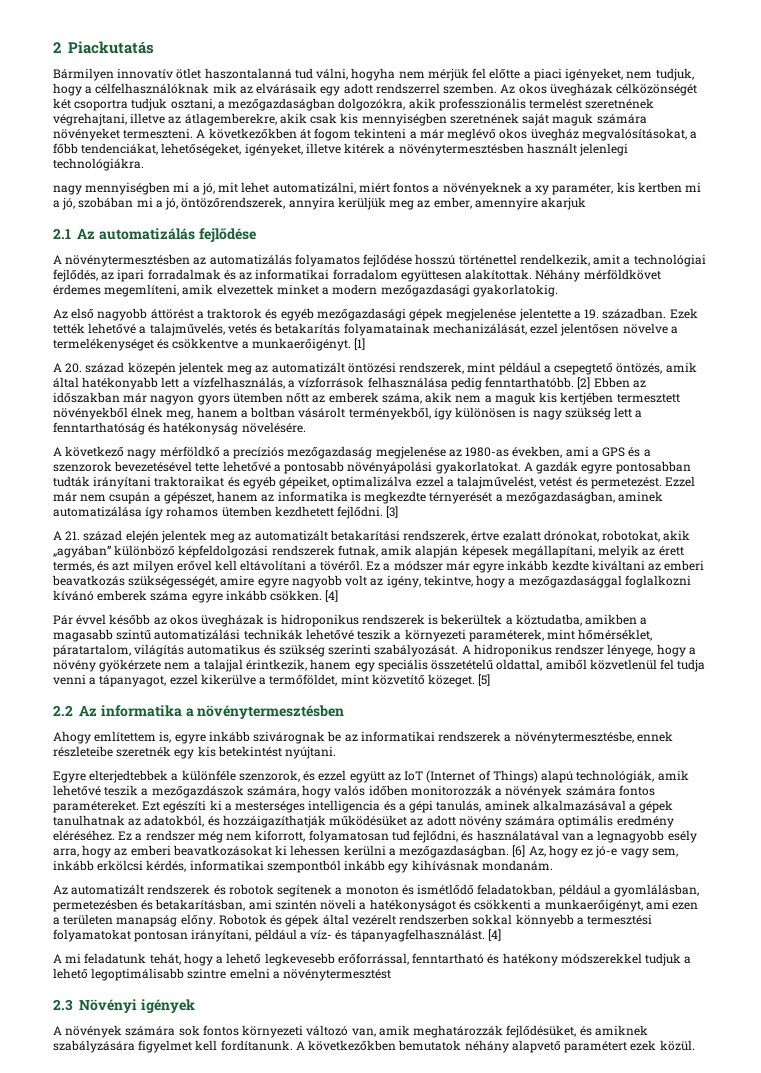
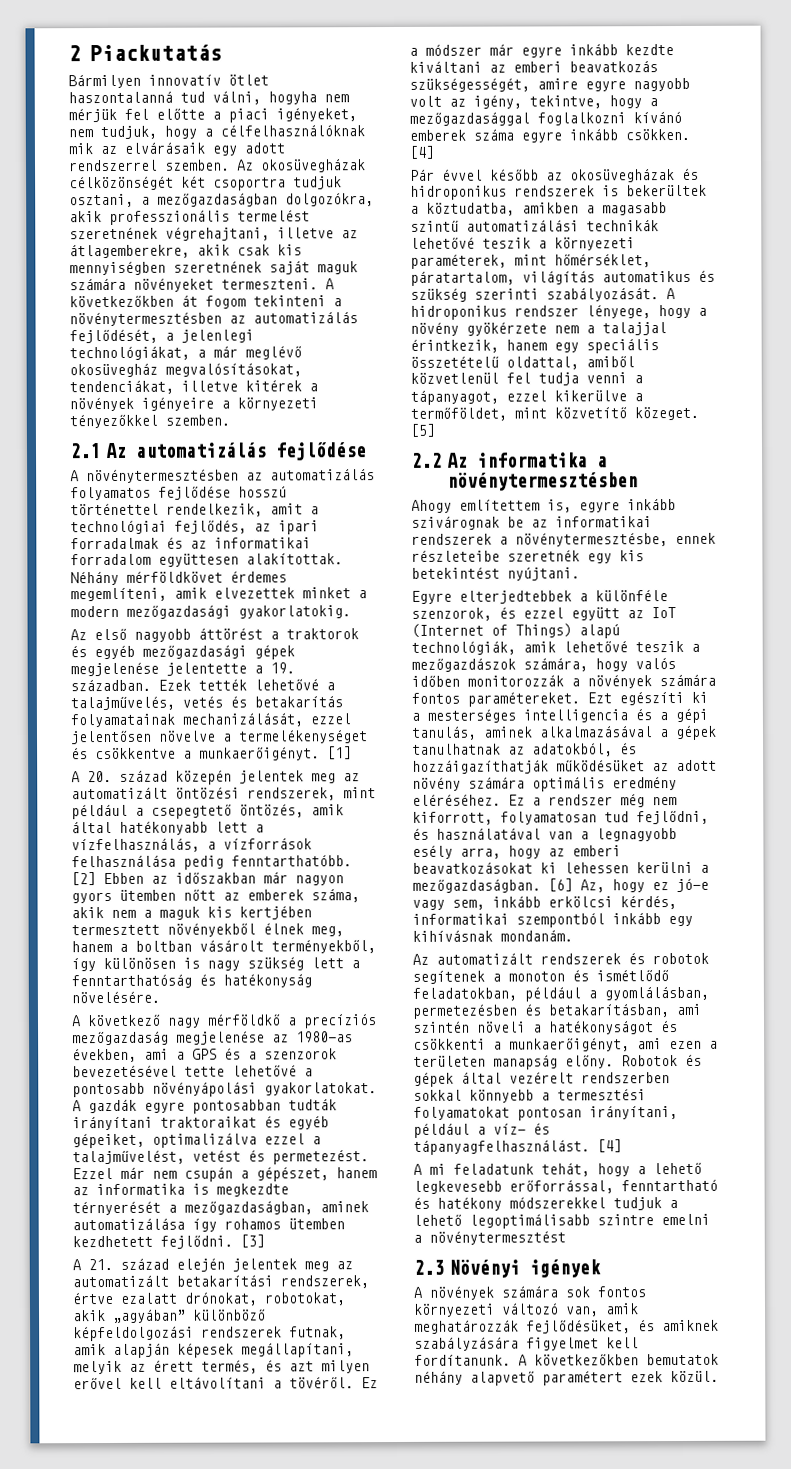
[518,83,613,96] okos üvegházak -> [260,158,366,173] okosüvegházak
[419,128,698,141] [53,143,629,156] [53,158,144,171] [53,182,702,195] [53,197,587,210] már meglévő okos üvegház megvalósításokat, a főbb tendenciákat, lehetőségeket, igényeket, illetve kitérek a növénytermesztésben használt jelenlegi technológiákra. // nagy mennyiségben mi a jó, mit lehet automatizálni, miért fontos a növényeknek a xy paraméter, kis kertben mi a jó, szobában mi a jó, öntözőrendszerek, annyira kerüljük meg az ember, amennyire akarjuk -> [69,311,358,327] [69,328,254,344] [69,345,302,361] [69,362,302,378] [69,379,318,395] [69,396,318,412] [69,413,230,429] növénytermesztésben az automatizálás fejlődését, a jelenlegi technológiákat, a már meglévő okosüvegház megvalósításokat, tendenciákat, illetve kitérek a növények igényeire a környezeti tényezőkkel szemben.
[169,614,278,627] okos üvegházak is -> [570,167,699,183] okosüvegházak és

